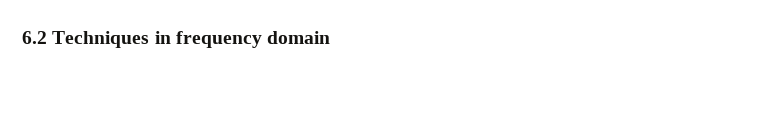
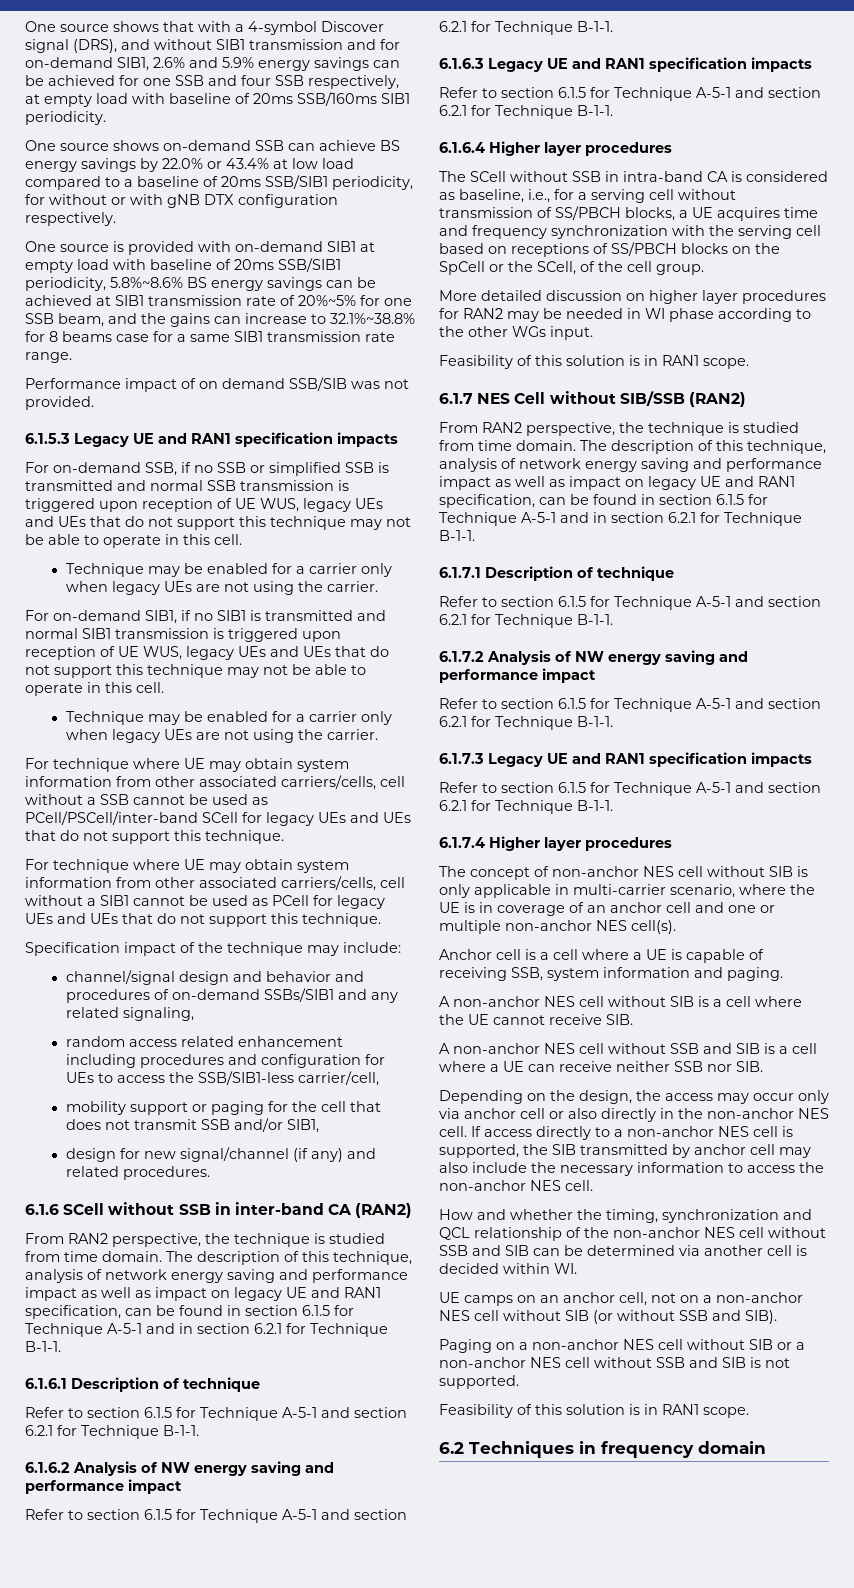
(22, 37) none -> [25,21,384,35] [25,39,400,53] [25,57,400,71] [25,75,399,89] [25,92,410,107] [25,111,106,125] [25,140,400,151] [25,158,354,172] [25,175,413,190] [25,194,338,208] [25,212,116,226] [25,241,375,255] [25,258,341,273] [25,277,376,291] [25,295,412,306] [25,313,415,327] [25,331,395,342] [25,352,72,363] [25,377,409,392] [25,396,94,410] [25,432,398,447] [25,462,389,476] [25,480,349,491] [25,498,383,512] [25,516,411,530] [25,534,242,548] [65,563,392,577] [65,581,378,595] [25,610,386,624] [25,628,341,642] [25,646,389,660] [25,664,366,678] [25,682,164,696] [65,711,392,725] [65,729,378,743] [25,758,349,772] [25,775,405,790] [25,794,268,805] [25,811,411,826] [25,830,284,844] [25,859,349,873] [25,876,405,891] [25,895,385,909] [25,913,381,927] [25,942,401,956] [65,970,364,985] [65,988,398,1003] [65,1007,194,1021] [65,1036,343,1047] [65,1054,385,1068] [65,1071,379,1086] [65,1101,381,1115] [65,1118,319,1133] [65,1147,376,1162] [65,1166,210,1180] [25,1202,413,1218] [25,1233,385,1247] [25,1251,412,1265] [25,1269,408,1283] [25,1287,381,1301] [25,1305,354,1319] [25,1323,388,1337] [25,1341,61,1352] [25,1377,260,1392] [25,1407,407,1421] [25,1425,199,1439] [25,1461,334,1476] [25,1479,182,1494] [25,1509,407,1523] [439,21,613,35] [439,57,812,72] [439,87,821,101] [439,105,613,119] [439,141,672,156] [439,171,828,182] [439,189,736,203] [439,206,818,221] [439,225,821,239] [439,242,780,257] [439,261,704,275] [439,290,826,304] [439,308,811,322] [439,326,593,340] [439,355,749,369] [439,391,746,407] [439,422,799,436] [439,440,826,454] [439,458,822,472] [439,476,795,490] [439,494,768,508] [439,512,802,526] [439,530,475,541] [439,566,674,581] [439,596,821,610] [439,614,613,628] [439,650,748,665] [439,668,596,683] [439,698,821,712] [439,716,613,730] [439,752,812,767] [439,782,821,796] [439,800,613,814] [439,836,672,851] [439,866,808,880] [439,884,815,898] [439,902,775,916] [439,920,676,934] [439,949,764,963] [439,967,783,981] [439,996,802,1007] [439,1014,633,1025] [439,1043,817,1054] [439,1061,763,1072] [439,1090,829,1104] [439,1108,829,1122] [439,1126,793,1140] [439,1144,811,1158] [439,1162,824,1176] [439,1180,593,1191] [439,1209,812,1223] [439,1227,826,1241] [439,1245,807,1256] [439,1263,577,1274] [439,1292,803,1306] [439,1310,777,1324] [439,1339,805,1353] [439,1357,790,1368] [439,1375,519,1389] [439,1404,749,1418] One source shows that with a 4-symbol Discover signal (DRS), and without SIB1 transmission and for on-demand SIB1, 2.6% and 5.9% energy savings can be achieved for one SSB and four SSB respectively, at empty load with baseline of 20ms SSB/160ms SIB1 periodicity. // One source shows on-demand SSB can achieve BS energy savings by 22.0% or 43.4% at low load compared to a baseline of 20ms SSB/SIB1 periodicity, for without or with gNB DTX configuration respectively. // One source is provided with on-demand SIB1 at empty load with baseline of 20ms SSB/SIB1 periodicity, 5.8%~8.6% BS energy savings can be achieved at SIB1 transmission rate of 20%~5% for one SSB beam, and the gains can increase to 32.1%~38.8% for 8 beams case for a same SIB1 transmission rate range. // Performance impact of on demand SSB/SIB was not provided. // 6.1.5.3 Legacy UE and RAN1 specification impacts // For on-demand SSB, if no SSB or simplified SSB is transmitted and normal SSB transmission is triggered upon reception of UE WUS, legacy UEs and UEs that do not support this technique may not be able to operate in this cell. // Technique may be enabled for a carrier only when legacy UEs are not using the carrier. // For on-demand SIB1, if no SIB1 is transmitted and normal SIB1 transmission is triggered upon reception of UE WUS, legacy UEs and UEs that do not support this technique may not be able to operate in this cell. // Technique may be enabled for a carrier only when legacy UEs are not using the carrier. // For technique where UE may obtain system information from other associated carriers/cells, cell without a SSB cannot be used as PCell/PSCell/inter-band SCell for legacy UEs and UEs that do not support this technique. // For technique where UE may obtain system information from other associated carriers/cells, cell without a SIB1 cannot be used as PCell for legacy UEs and UEs that do not support this technique. // Specification impact of the technique may include: // channel/signal design and behavior and procedures of on-demand SSBs/SIB1 and any related signaling, // random access related enhancement including procedures and configuration for UEs to access the SSB/SIB1-less carrier/cell, // mobility support or paging for the cell that does not transmit SSB and/or SIB1, // design for new signal/channel (if any) and related procedures. // 6.1.6 SCell without SSB in inter-band CA (RAN2) // From RAN2 perspective, the technique is studied from time domain. The description of this technique, analysis of network energy saving and performance impact as well as impact on legacy UE and RAN1 specification, can be found in section 6.1.5 for Technique A-5-1 and in section 6.2.1 for Technique B-1-1. // 6.1.6.1 Description of technique // Refer to section 6.1.5 for Technique A-5-1 and section 6.2.1 for Technique B-1-1. // 6.1.6.2 Analysis of NW energy saving and performance impact // Refer to section 6.1.5 for Technique A-5-1 and section 6.2.1 for Technique B-1-1. // 6.1.6.3 Legacy UE and RAN1 specification impacts // Refer to section 6.1.5 for Technique A-5-1 and section 6.2.1 for Technique B-1-1. // 6.1.6.4 Higher layer procedures // The SCell without SSB in intra-band CA is considered as baseline, i.e., for a serving cell without transmission of SS/PBCH blocks, a UE acquires time and frequency synchronization with the serving cell based on receptions of SS/PBCH blocks on the SpCell or the SCell, of the cell group. // More detailed discussion on higher layer procedures for RAN2 may be needed in WI phase according to the other WGs input. // Feasibility of this solution is in RAN1 scope. // 6.1.7 NES Cell without SIB/SSB (RAN2) // From RAN2 perspective, the technique is studied from time domain. The description of this technique, analysis of network energy saving and performance impact as well as impact on legacy UE and RAN1 specification, can be found in section 6.1.5 for Technique A-5-1 and in section 6.2.1 for Technique B-1-1. // 6.1.7.1 Description of technique // Refer to section 6.1.5 for Technique A-5-1 and section 6.2.1 for Technique B-1-1. // 6.1.7.2 Analysis of NW energy saving and performance impact // Refer to section 6.1.5 for Technique A-5-1 and section 6.2.1 for Technique B-1-1. // 6.1.7.3 Legacy UE and RAN1 specification impacts // Refer to section 6.1.5 for Technique A-5-1 and section 6.2.1 for Technique B-1-1. // 6.1.7.4 Higher layer procedures // The concept of non-anchor NES cell without SIB is only applicable in multi-carrier scenario, where the UE is in coverage of an anchor cell and one or multiple non-anchor NES cell(s). // Anchor cell is a cell where a UE is capable of receiving SSB, system information and paging. // A non-anchor NES cell without SIB is a cell where the UE cannot receive SIB. // A non-anchor NES cell without SSB and SIB is a cell where a UE can receive neither SSB nor SIB. // Depending on the design, the access may occur only via anchor cell or also directly in the non-anchor NES cell. If access directly to a non-anchor NES cell is supported, the SIB transmitted by anchor cell may also include the necessary information to access the non-anchor NES cell. // How and whether the timing, synchronization and QCL relationship of the non-anchor NES cell without SSB and SIB can be determined via another cell is decided within WI. // UE camps on an anchor cell, not on a non-anchor NES cell without SIB (or without SSB and SIB). // Paging on a non-anchor NES cell without SIB or a non-anchor NES cell without SSB and SIB is not supported. // Feasibility of this solution is in RAN1 scope. //

